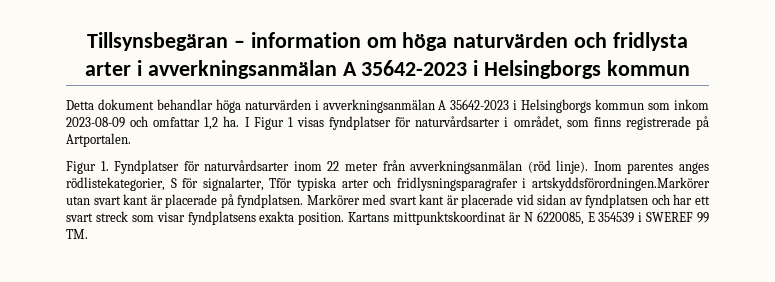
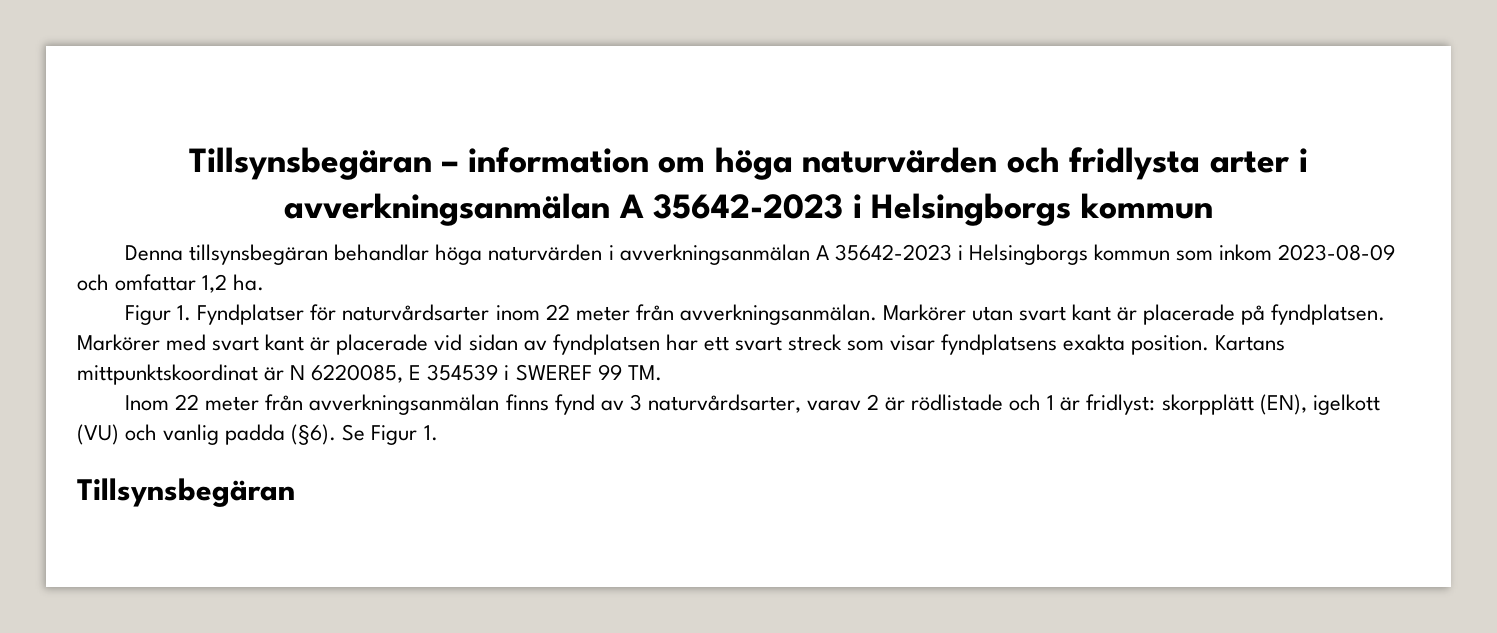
[66,99,154,110] Detta dokument -> [125,244,329,265] Denna tillsynsbegäran
[244,116,710,130] [66,133,131,147] I Figur 1 visas fyndplatser för naturvårdsarter i området, som finns registrerade på Artportalen. -> (265, 282) none
[410,160,709,174] [66,177,711,191] avverkningsanmälan (röd linje). Inom parentes anges rödlistekategorier, S för signalarter, Tför typiska arter och fridlysningsparagrafer i artskyddsförordningen.Markörer -> [679,304,966,325] avverkningsanmälan. Markörer
[651,194,670,205] och -> (660, 344) none
(88, 234) none -> [125,394,1380,415] [77,424,438,445] [77,478,295,507] // Inom 22 meter från avverkningsanmälan finns fynd av 3 naturvårdsarter, varav 2 är rödlistade och 1 är fridlyst: skorpplätt (EN), igelkott (VU) och vanlig padda (§6). Se Figur 1. // Tillsynsbegäran

